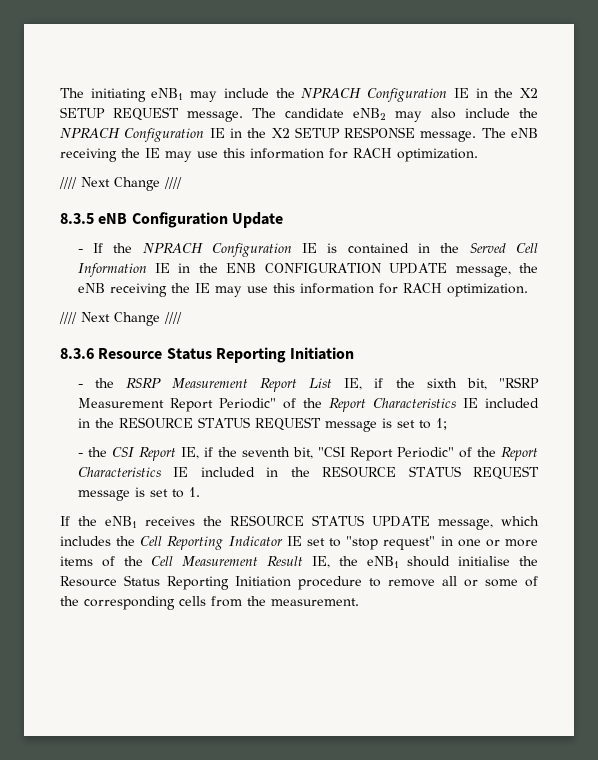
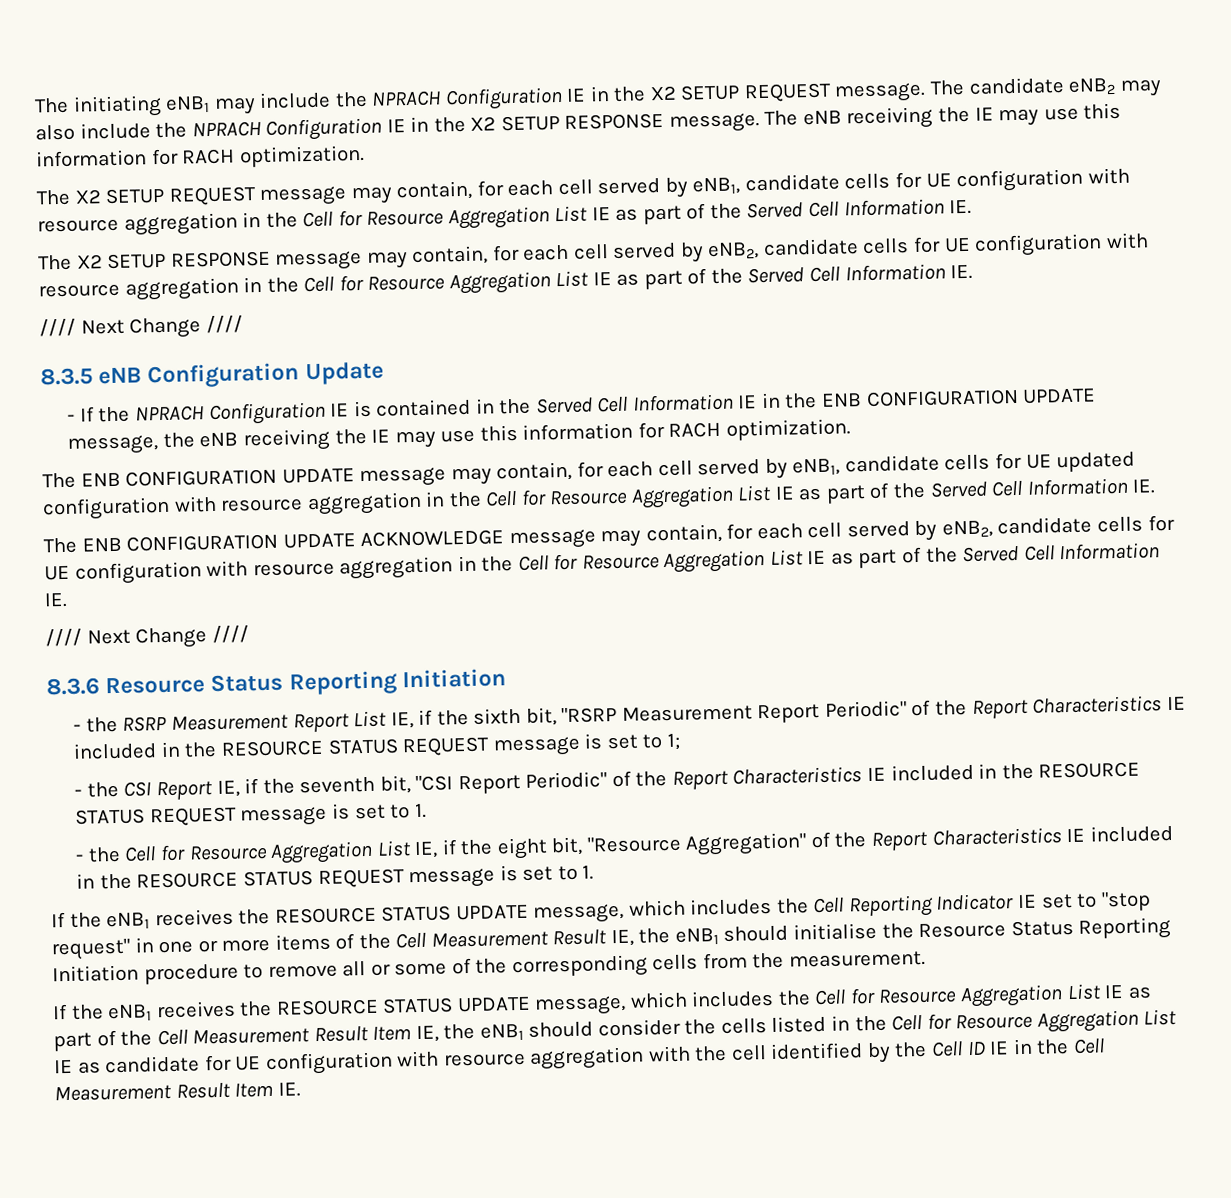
(478, 155) none -> [36,167,1130,206] [37,198,973,236] [38,232,1149,271] [38,263,974,301] // The X2 SETUP REQUEST message may contain, for each cell served by eNB1, candidate cells for UE configuration with resource aggregation in the Cell for Resource Aggregation List IE as part of the Served Cell Information IE. // The X2 SETUP RESPONSE message may contain, for each cell served by eNB2, candidate cells for UE configuration with resource aggregation in the Cell for Resource Aggregation List IE as part of the Served Cell Information IE.
(528, 290) none -> [42,451,1136,489] [42,477,1157,521] [43,514,1175,554] [44,542,1161,585] [44,592,68,608] // The ENB CONFIGURATION UPDATE message may contain, for each cell served by eNB1, candidate cells for UE updated configuration with resource aggregation in the Cell for Resource Aggregation List IE as part of the Served Cell Information IE. // The ENB CONFIGURATION UPDATE ACKNOWLEDGE message may contain, for each cell served by eNB2, candidate cells for UE configuration with resource aggregation in the Cell for Resource Aggregation List IE as part of the Served Cell Information IE.
(200, 492) none -> [75,824,1173,864] [76,865,595,890] // - the Cell for Resource Aggregation List IE, if the eight bit, "Resource Aggregation" of the Report Characteristics IE included in the RESOURCE STATUS REQUEST message is set to 1.
(359, 602) none -> [52,983,1152,1022] [53,1008,1178,1052] [54,1038,1105,1076] [54,1082,301,1102] // If the eNB1 receives the RESOURCE STATUS UPDATE message, which includes the Cell for Resource Aggregation List IE as part of the Cell Measurement Result Item IE, the eNB1 should consider the cells listed in the Cell for Resource Aggregation List IE as candidate for UE configuration with resource aggregation with the cell identified by the Cell ID IE in the Cell Measurement Result Item IE.

